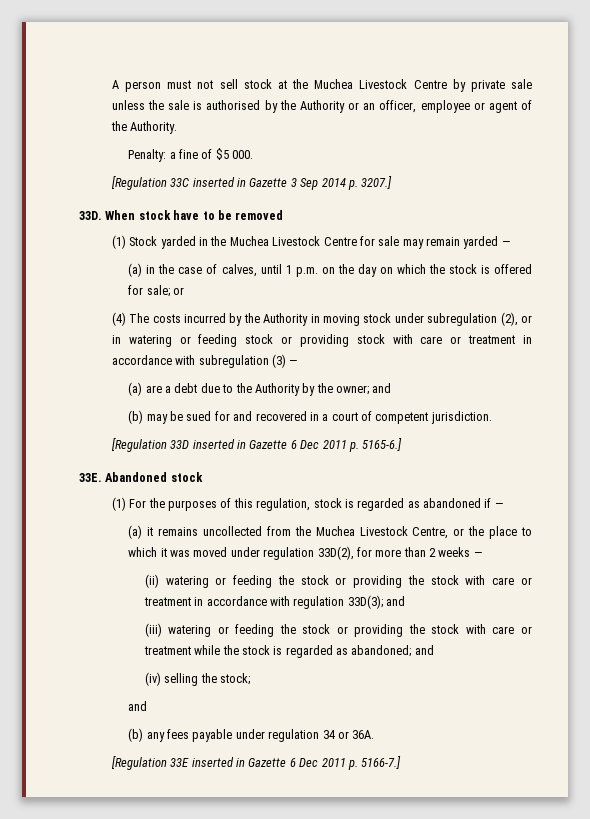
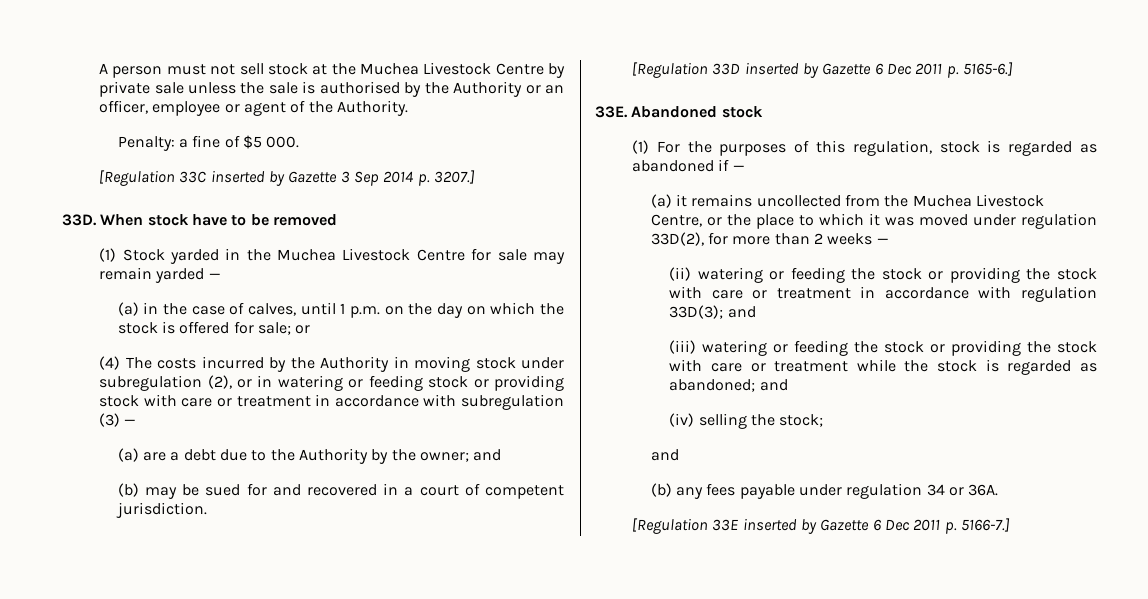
[237,178,247,187] in -> [269,171,286,186] by
[237,440,247,449] in -> [803,63,820,78] by
[236,758,246,767] in -> [801,519,818,534] by

